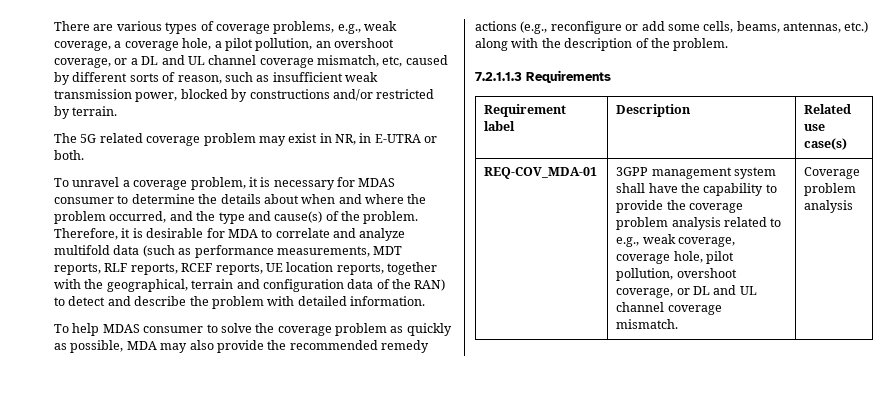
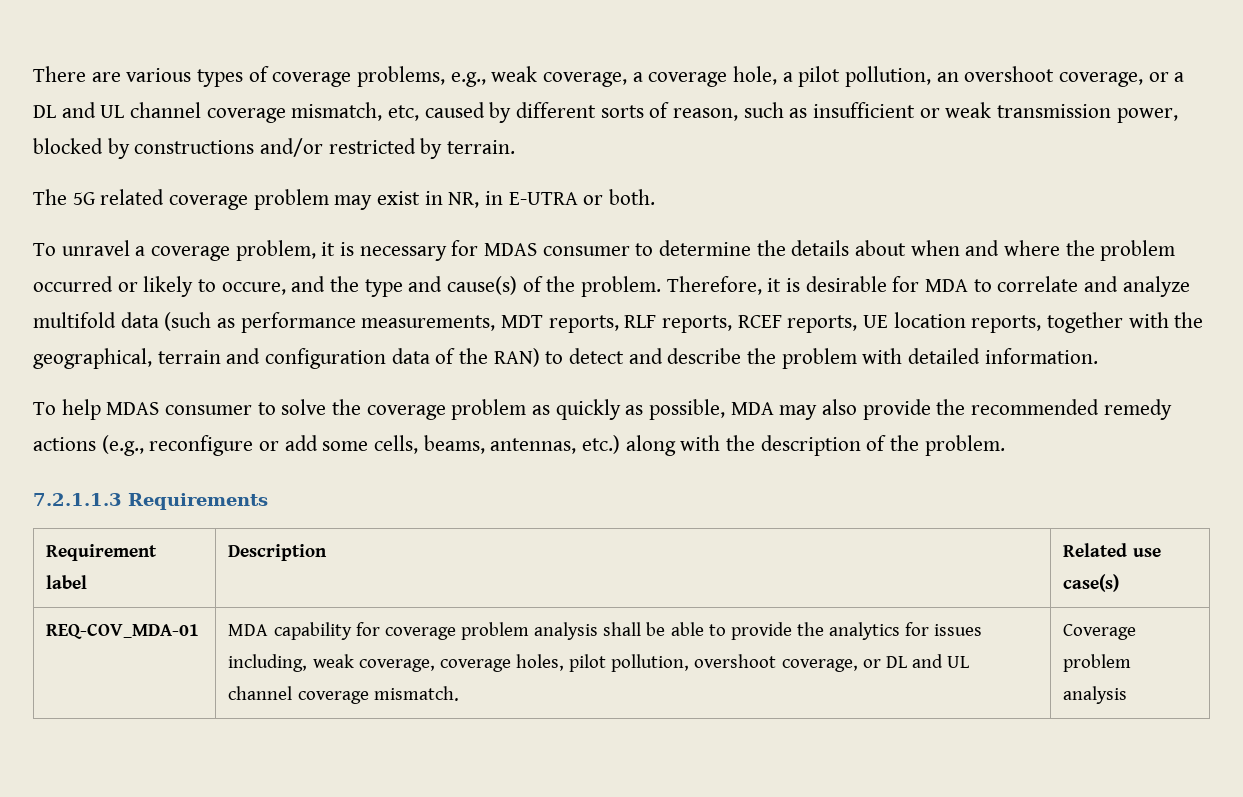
(343, 77) none -> [919,108,940,118] or
[109,211,167,223] occurred, -> [33,276,286,297] occurred or likely to occure,
[616,167,776,179] [616,183,777,196] [616,200,743,213] [616,217,782,230] [616,237,640,247] 3GPP management system shall have the capability to provide the coverage problem analysis related to e.g., -> [228,622,983,640] [228,654,308,672] MDA capability for coverage problem analysis shall be able to provide the analytics for issues including,
[673,251,703,263] hole, -> [516,654,565,671] holes,

